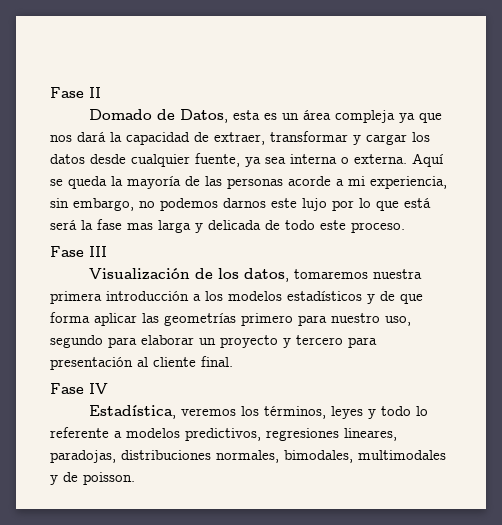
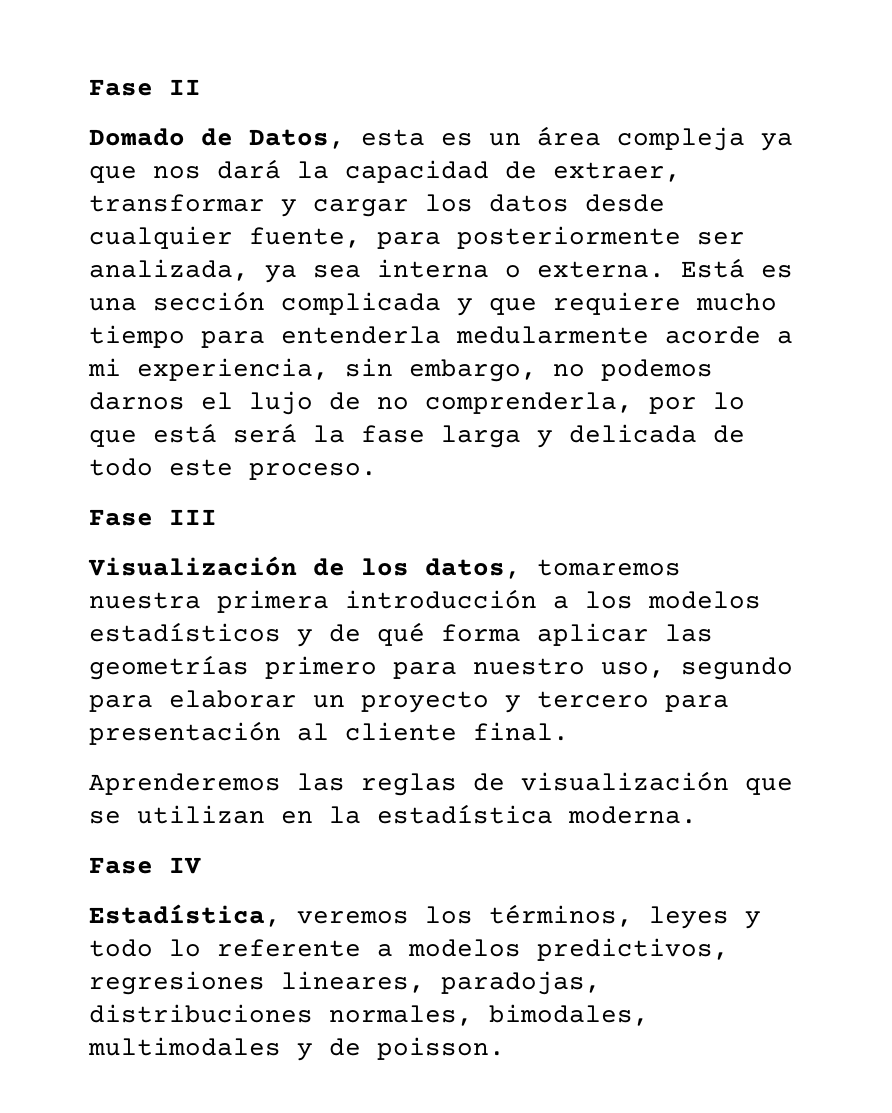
(240, 160) none -> [377,226,745,249] [89,259,249,281] para posteriormente ser analizada,
[412,153,443,167] [50,176,283,189] Aquí se queda la mayoría de las personas -> [681,258,793,278] [89,291,777,316] [89,325,649,348] Está es una sección complicada y que requiere mucho tiempo para entenderla medularmente
[271,198,327,211] este lujo -> [201,391,633,415] el lujo de no comprenderla,
[127,223,153,230] mas -> (425, 434) none
[400,294,423,304] que -> [377,622,425,646] qué
(233, 361) none -> [89,771,793,796] [89,804,697,824] // Aprenderemos las reglas de visualización que se utilizan en la estadística moderna.

